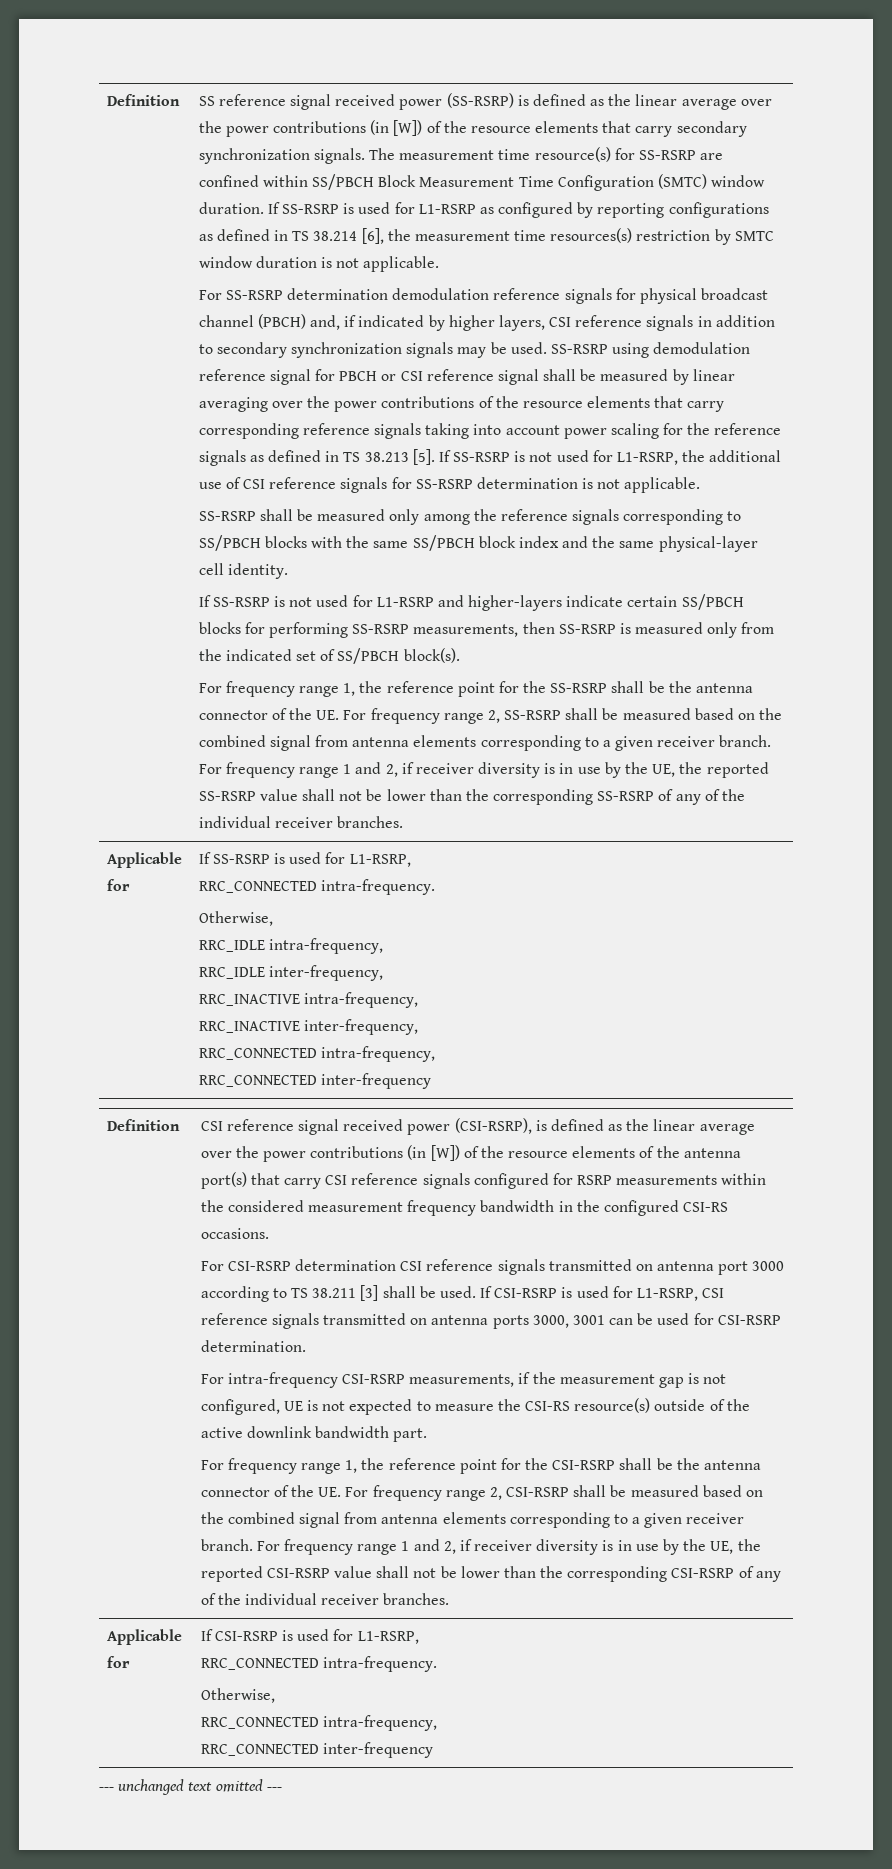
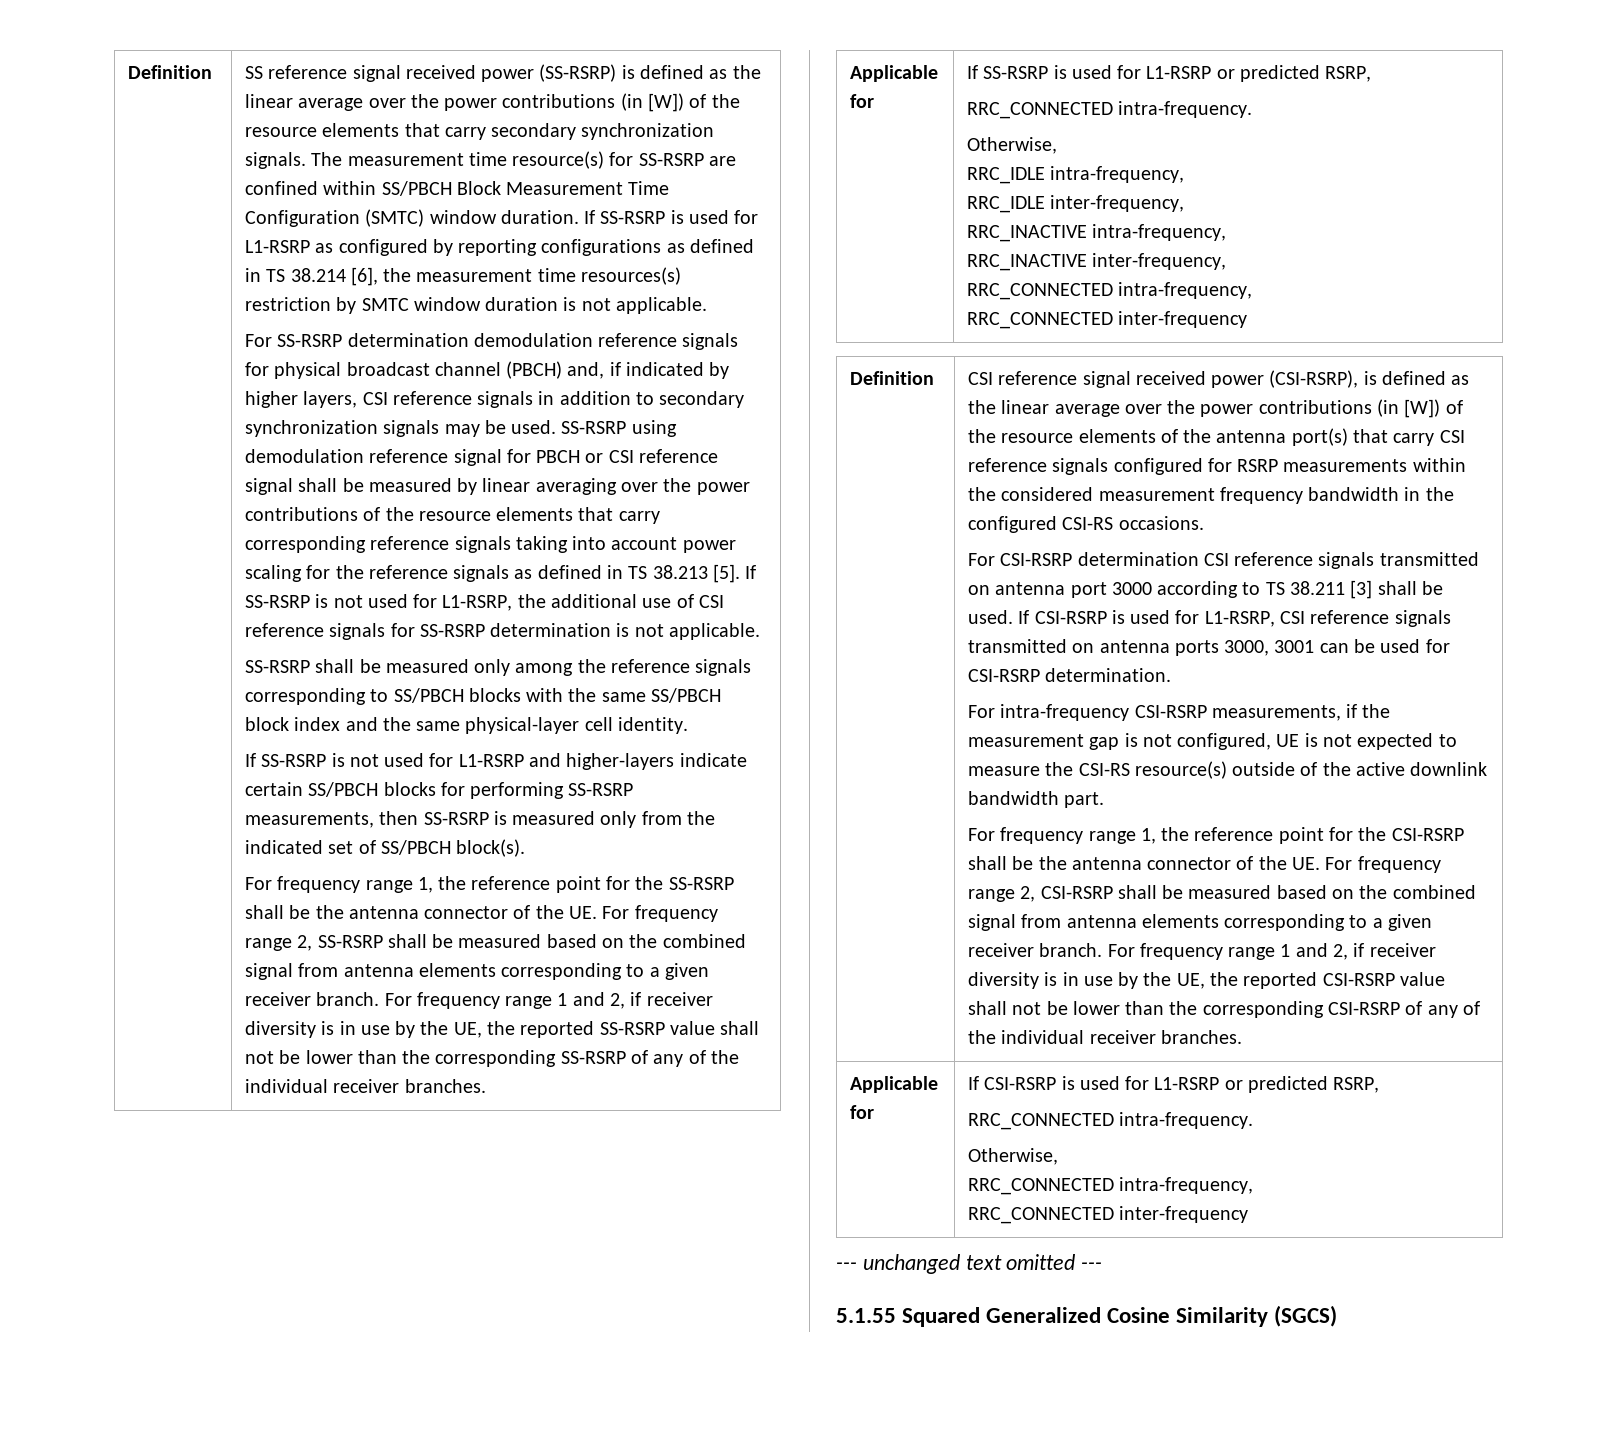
[349,854,411,867] L1-RSRP, -> [1146,65,1372,82] L1-RSRP or predicted RSRP,
[357,1631,419,1644] L1-RSRP, -> [1154,1076,1380,1093] L1-RSRP or predicted RSRP,
(282, 1789) none -> [836,1305,1338,1327] // 5.1.55 Squared Generalized Cosine Similarity (SGCS)

